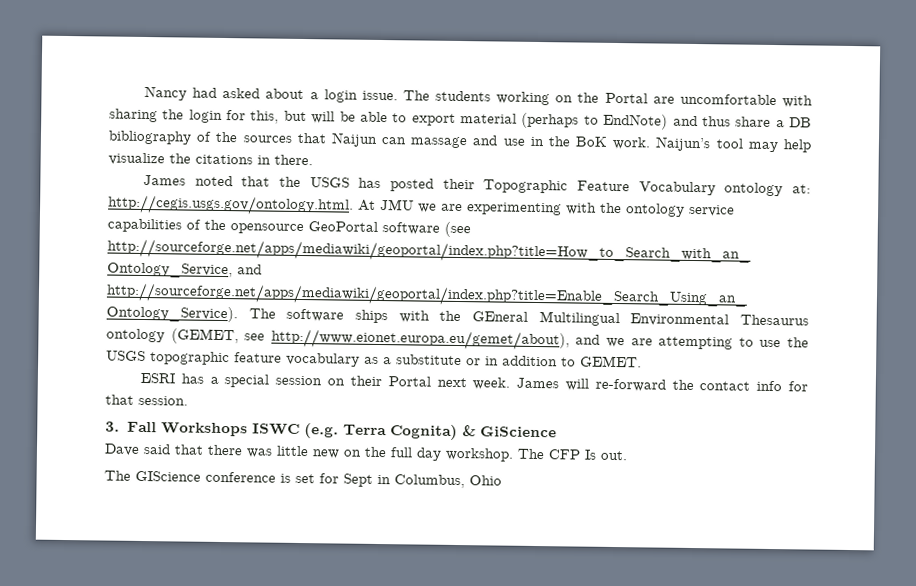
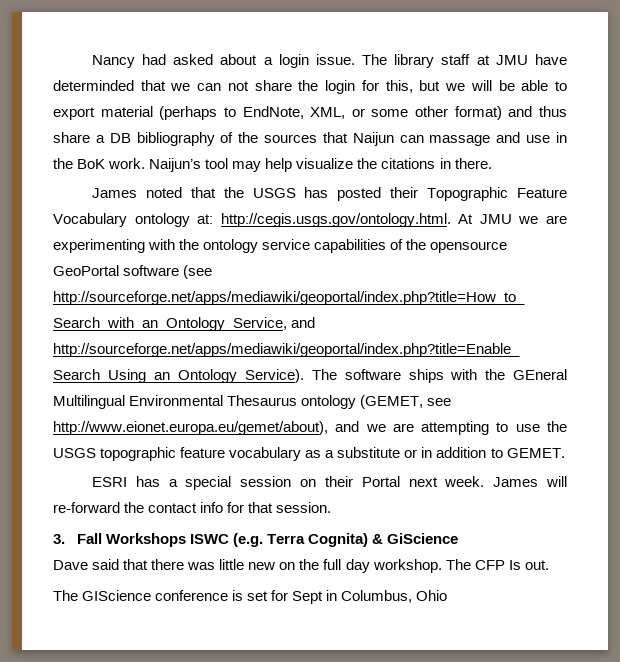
[435,90,813,108] [109,108,158,123] students working on the Portal are uncomfortable with sharing -> [394,54,567,68] [53,80,292,91] library staff at JMU have determinded that we can not share
(307, 116) none -> [445,83,466,91] we
[603,113,669,130] EndNote) -> [242,106,502,120] EndNote, XML, or some other format)

